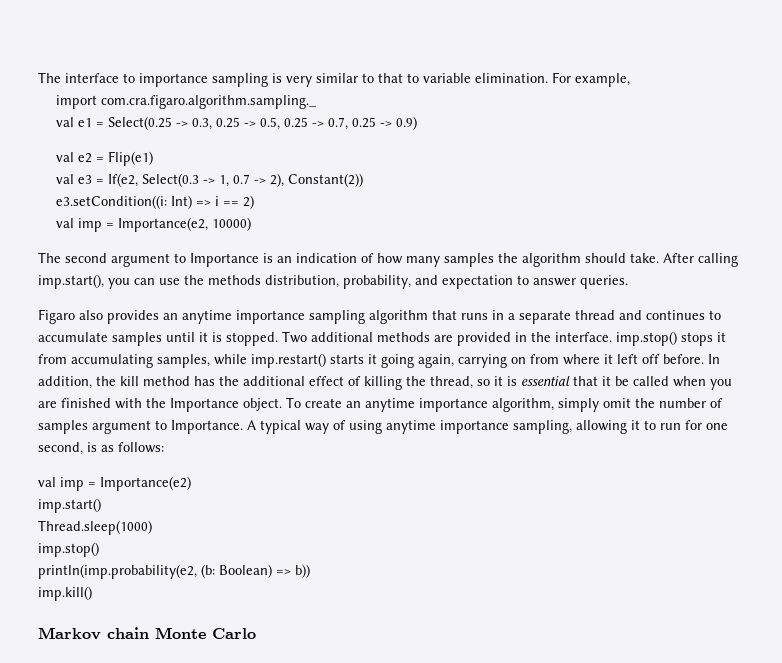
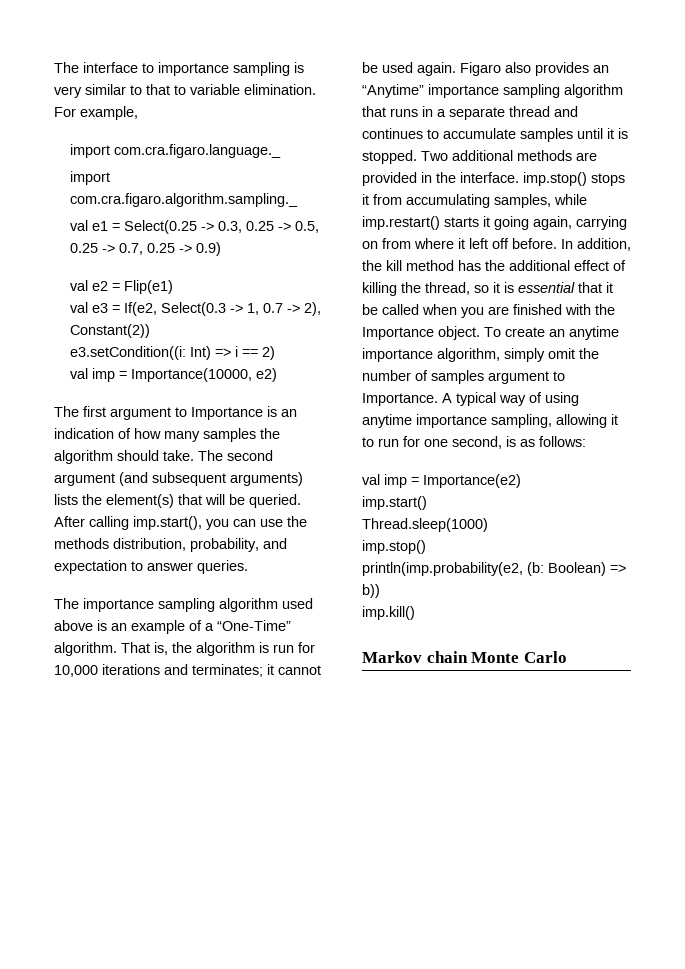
(630, 80) none -> [70,144,282,158] // import com.cra.figaro.language._
[117,217,251,232] [38,252,107,263] Importance(e2, 10000) // The second -> [131,368,278,382] [54,406,106,417] Importance(10000, e2) // The first
(659, 258) none -> [198,450,273,461] [54,472,303,486] [54,494,301,508] The second argument (and subsequent arguments) lists the element(s) that will be queried.
(628, 282) none -> [54,598,313,612] [54,620,291,634] [54,642,315,656] [54,664,321,677] [362,62,456,76] The importance sampling algorithm used above is an example of a “One-Time” algorithm. That is, the algorithm is run for 10,000 iterations and terminates; it cannot be used again.
[182,310,232,324] anytime -> [362,84,424,98] “Anytime”

